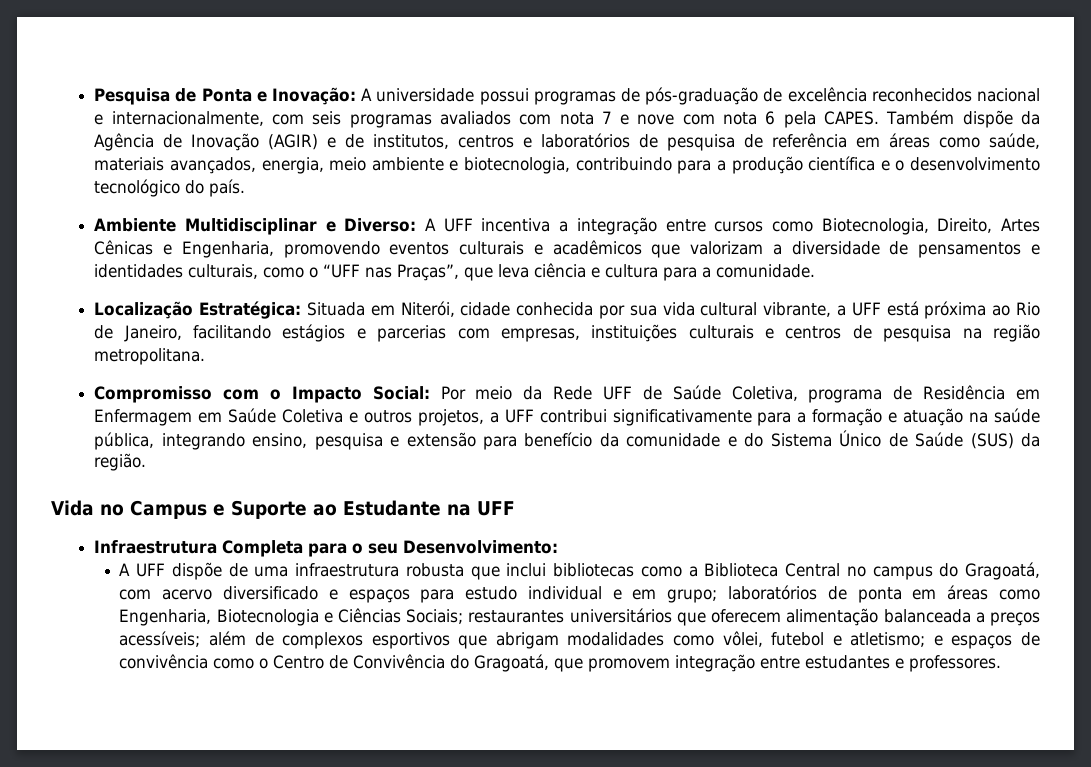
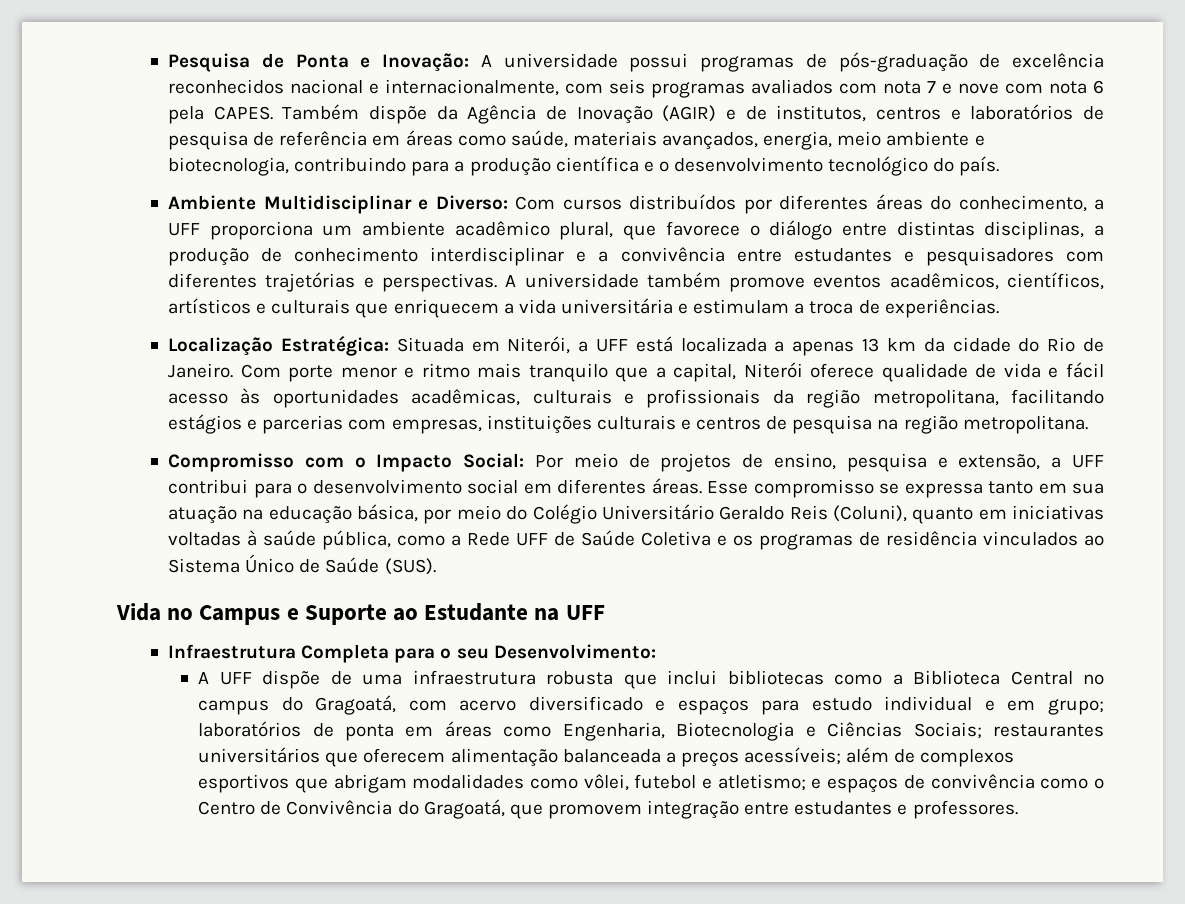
[425,217,1040,235] [94,240,1040,258] [94,263,816,281] A UFF incentiva a integração entre cursos como Biotecnologia, Direito, Artes Cênicas e Engenharia, promovendo eventos culturais e acadêmicos que valorizam a diversidade de pensamentos e identidades culturais, como o “UFF nas Praças”, que leva ciência e cultura para a comunidade. -> [515,194,1104,214] [168,220,1104,240] [168,247,1104,266] [168,272,1104,292] [168,298,999,318] Com cursos distribuídos por diferentes áreas do conhecimento, a UFF proporciona um ambiente acadêmico plural, que favorece o diálogo entre distintas disciplinas, a produção de conhecimento interdisciplinar e a convivência entre estudantes e pesquisadores com diferentes trajetórias e perspectivas. A universidade também promove eventos acadêmicos, científicos, artísticos e culturais que enriquecem a vida universitária e estimulam a troca de experiências.
[460,301,1040,319] [94,325,182,342] cidade conhecida por sua vida cultural vibrante, a UFF está próxima ao Rio de Janeiro, -> [578,336,1104,356] [168,362,1104,382] [168,388,999,408] a UFF está localizada a apenas 13 km da cidade do Rio de Janeiro. Com porte menor e ritmo mais tranquilo que a capital, Niterói oferece qualidade de vida e fácil acesso às oportunidades acadêmicas, culturais e profissionais da região metropolitana,
[523,385,1040,403] [94,408,1040,426] [94,432,764,450] da Rede UFF de Saúde Coletiva, programa de Residência em Enfermagem em Saúde Coletiva e outros projetos, a UFF contribui significativamente para a formação e atuação na saúde pública, integrando ensino, pesquisa e extensão para benefício da comunidade e do -> [628,453,1105,472] [168,478,1104,498] [168,504,1105,524] [168,530,1105,550] de projetos de ensino, pesquisa e extensão, a UFF contribui para o desenvolvimento social em diferentes áreas. Esse compromisso se expressa tanto em sua atuação na educação básica, por meio do Colégio Universitário Geraldo Reis (Coluni), quanto em iniciativas voltadas à saúde pública, como a Rede UFF de Saúde Coletiva e os programas de residência vinculados ao
[970,433,1040,449] [94,453,147,471] (SUS) da região. -> [384,558,436,575] (SUS).

